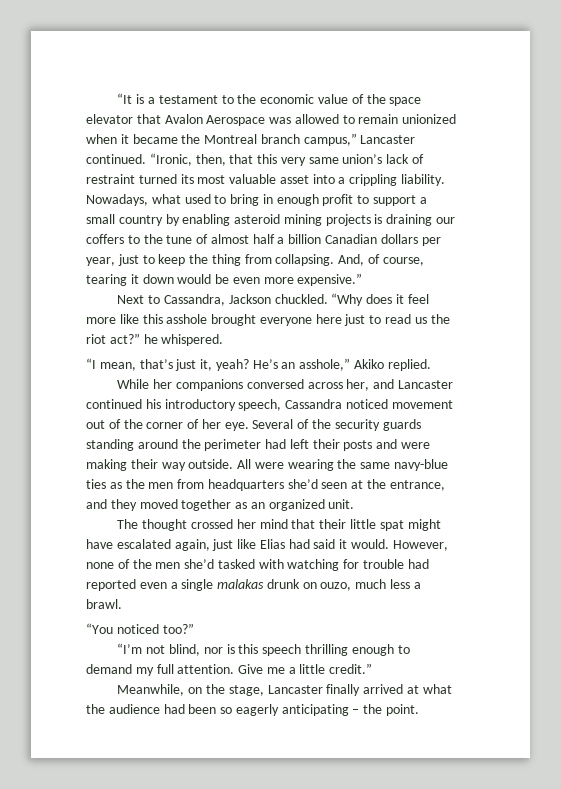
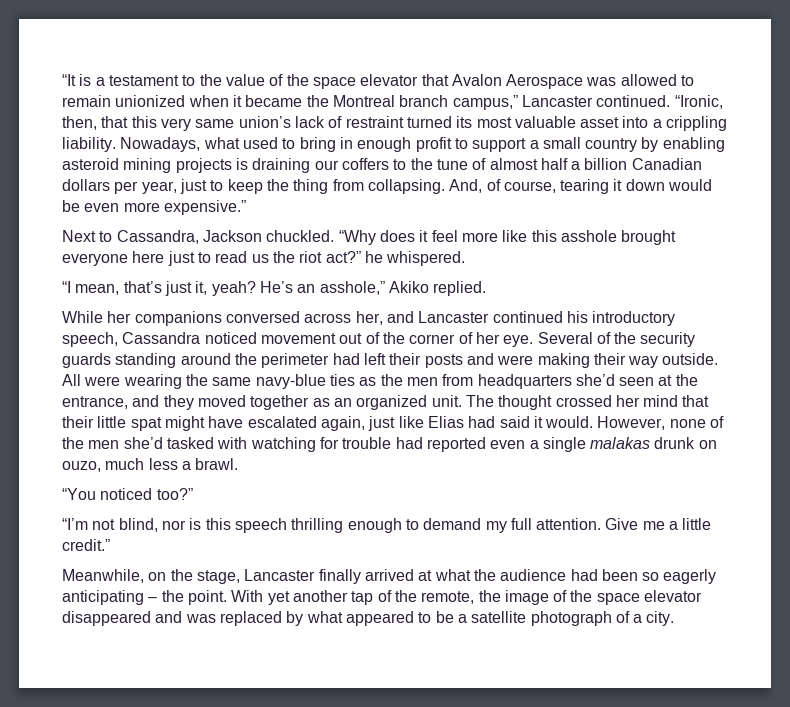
[260,94,315,104] economic -> (222, 80) none
(355, 504) // -> (462, 401) none
(420, 710) none -> [231,590,703,605] [62,611,675,626] With yet another tap of the remote, the image of the space elevator disappeared and was replaced by what appeared to be a satellite photograph of a city.

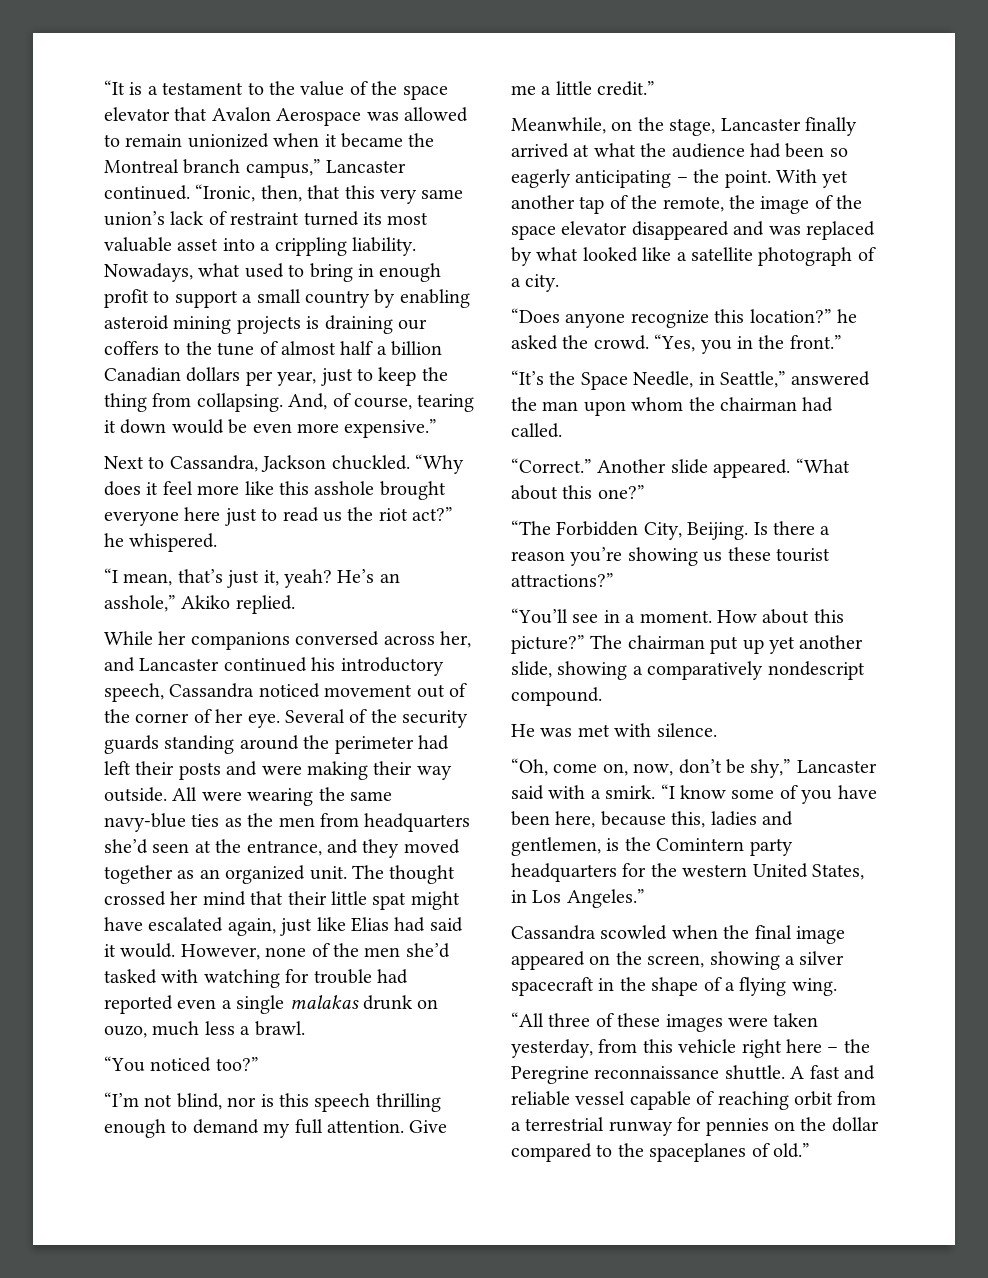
[345,611,454,626] appeared to be -> [582,247,672,262] looked like
(675, 618) none -> [511,308,857,328] [511,334,842,354] [511,370,871,390] [511,397,834,416] [511,423,562,438] [511,458,850,478] [511,485,645,500] [511,520,831,540] [511,547,830,566] [511,573,614,587] [511,608,844,624] [511,635,864,654] [511,661,865,680] [511,687,602,706] [511,723,717,737] [511,758,877,778] [511,784,877,804] [511,811,793,828] [511,837,793,856] [511,863,864,882] [511,889,645,908] [511,925,845,944] [511,951,845,970] [511,977,837,996] [511,1012,819,1032] [511,1039,870,1058] [511,1065,875,1084] [511,1091,877,1110] [511,1117,879,1136] [511,1143,810,1162] // “Does anyone recognize this location?” he asked the crowd. “Yes, you in the front.” // “It’s the Space Needle, in Seattle,” answered the man upon whom the chairman had called. // “Correct.” Another slide appeared. “What about this one?” // “The Forbidden City, Beijing. Is there a reason you’re showing us these tourist attractions?” // “You’ll see in a moment. How about this picture?” The chairman put up yet another slide, showing a comparatively nondescript compound. // He was met with silence. // “Oh, come on, now, don’t be shy,” Lancaster said with a smirk. “I know some of you have been here, because this, ladies and gentlemen, is the Comintern party headquarters for the western United States, in Los Angeles.” // Cassandra scowled when the final image appeared on the screen, showing a silver spacecraft in the shape of a flying wing. // “All three of these images were taken yesterday, from this vehicle right here – the Peregrine reconnaissance shuttle. A fast and reliable vessel capable of reaching orbit from a terrestrial runway for pennies on the dollar compared to the spaceplanes of old.”

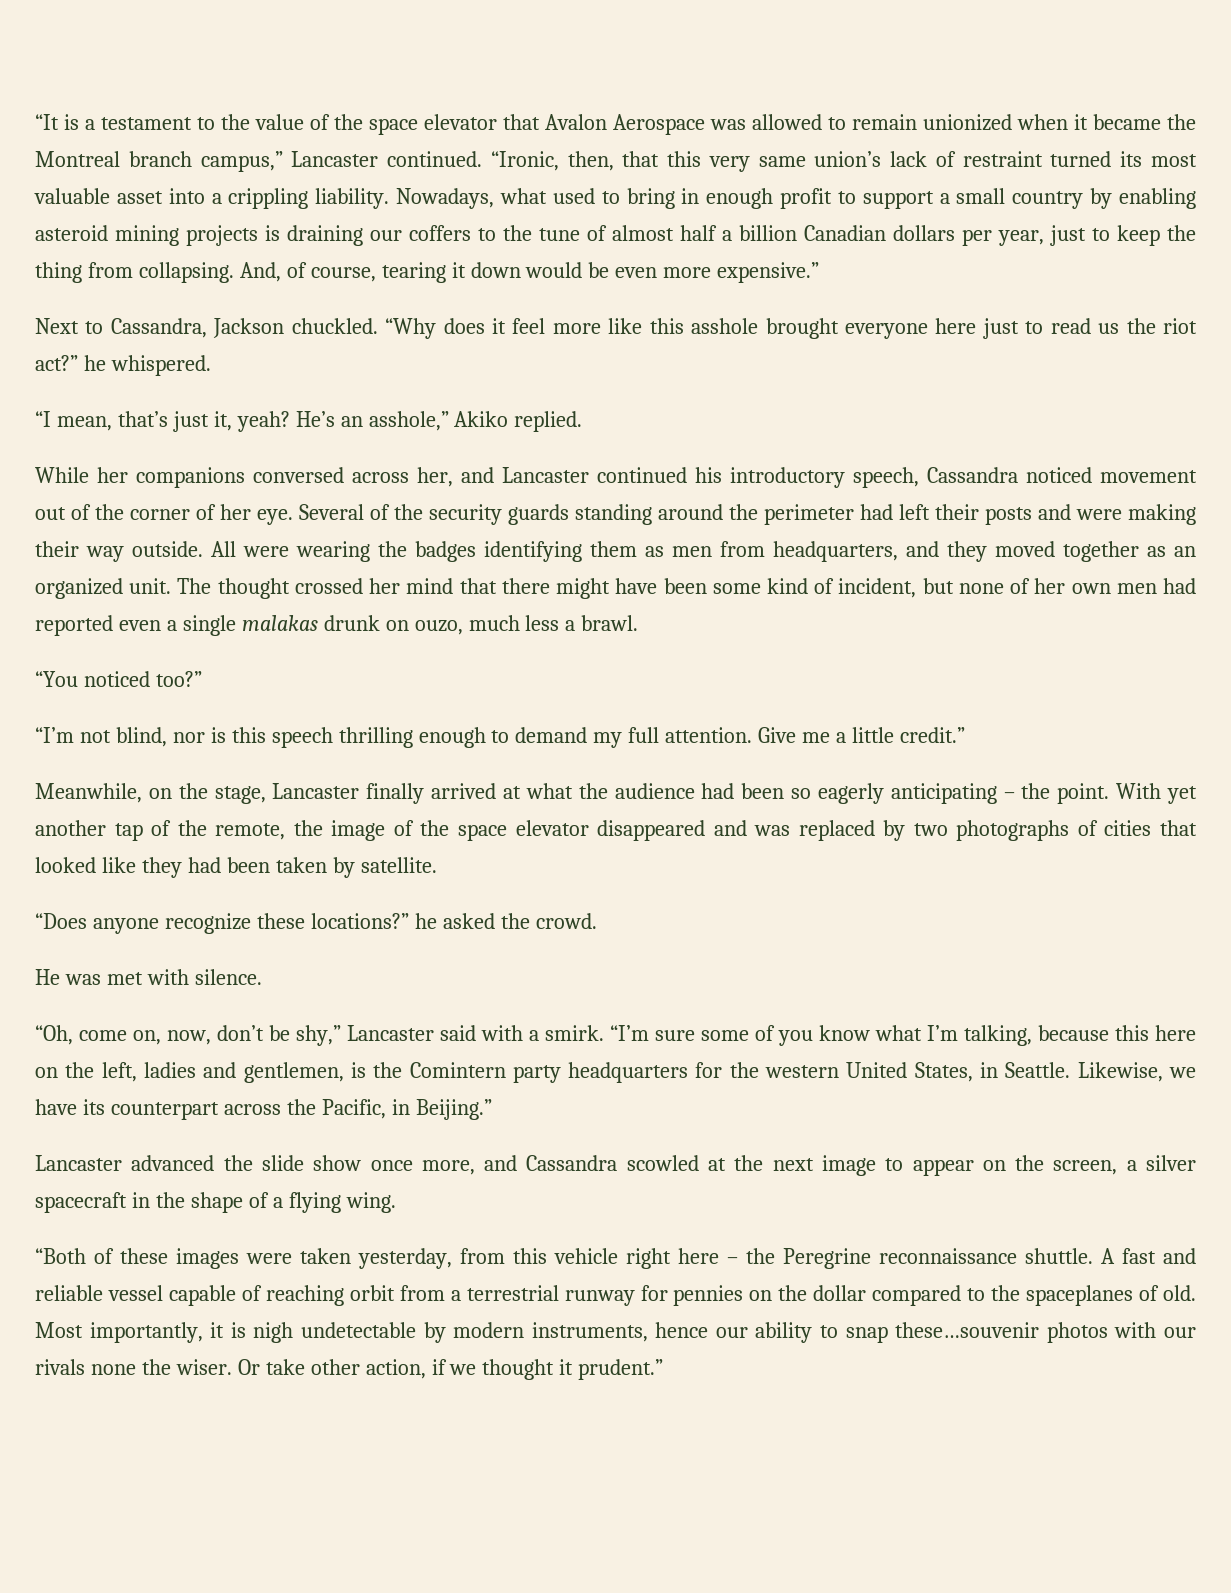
[350,791,392,801] [104,813,471,832] [104,839,322,856] same navy-blue ties as the men from headquarters she’d seen at the entrance, -> [415,541,898,562] badges identifying them as men from headquarters,
[287,891,460,910] [104,917,463,936] [104,943,450,960] [104,969,372,988] their little spat might have escalated again, just like Elias had said it would. However, none of the men she’d tasked with watching for trouble -> [501,578,1157,599] there might have been some kind of incident, but none of her own men
[536,247,876,266] [511,274,560,292] what looked like a satellite photograph of a city. -> [913,820,1197,841] [35,857,437,878] two photographs of cities that looked like they had been taken by satellite.
[714,309,832,323] this location?” -> [256,913,409,929] these locations?”
[654,334,842,354] [511,370,871,390] [511,397,834,416] [511,423,562,438] [511,458,850,478] [511,485,645,500] [511,520,831,540] [511,547,830,566] [511,573,614,587] [511,608,844,624] [511,635,864,654] [511,661,865,680] [511,687,602,706] “Yes, you in the front.” // “It’s the Space Needle, in Seattle,” answered the man upon whom the chairman had called. // “Correct.” Another slide appeared. “What about this one?” // “The Forbidden City, Beijing. Is there a reason you’re showing us these tourist attractions?” // “You’ll see in a moment. How about this picture?” The chairman put up yet another slide, showing a comparatively nondescript compound. -> (597, 921) none
[660,784,726,799] “I know -> [610,1025,695,1041] “I’m sure
[837,785,877,799] [511,811,706,828] have been here, because this, -> [819,1025,1196,1046] [35,1062,137,1082] know what I’m talking, because this here on the left,
[532,889,645,908] [511,925,845,944] [511,951,585,970] Los Angeles.” // Cassandra scowled when the final image appeared -> [1005,1062,1196,1082] [35,1099,492,1120] [35,1155,974,1176] Seattle. Likewise, we have its counterpart across the Pacific, in Beijing.” // Lancaster advanced the slide show once more, and Cassandra scowled at the next image to appear
[709,951,780,970] showing -> (1118, 1167) none
[511,1012,591,1027] “All three -> [35,1248,86,1264] “Both
[773,1143,810,1158] old.” -> [1163,1285,1197,1301] [35,1322,1196,1343] [35,1359,664,1380] old. Most importantly, it is nigh undetectable by modern instruments, hence our ability to snap these…souvenir photos with our rivals none the wiser. Or take other action, if we thought it prudent.”

